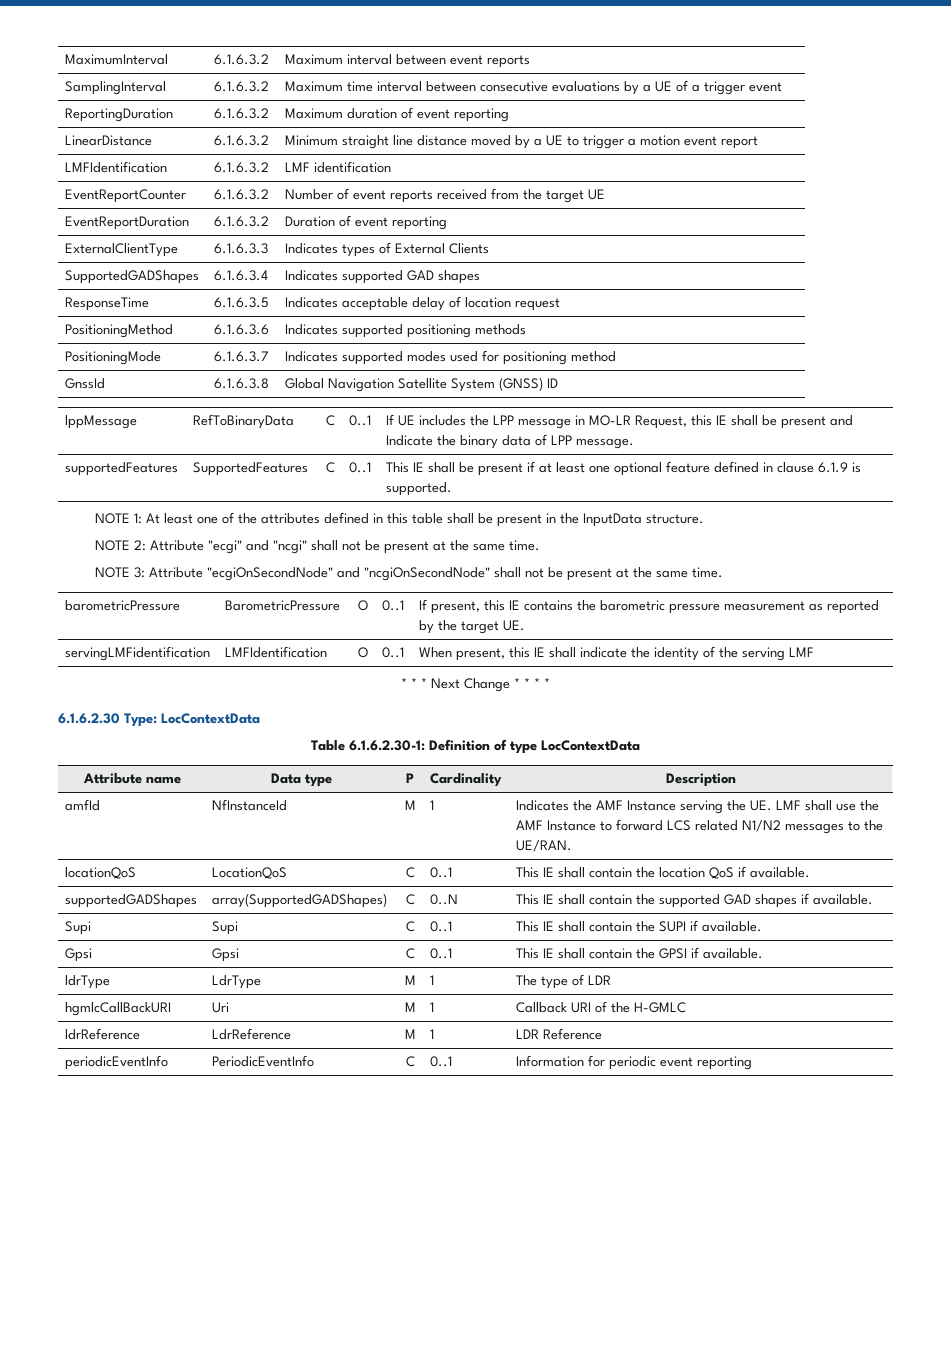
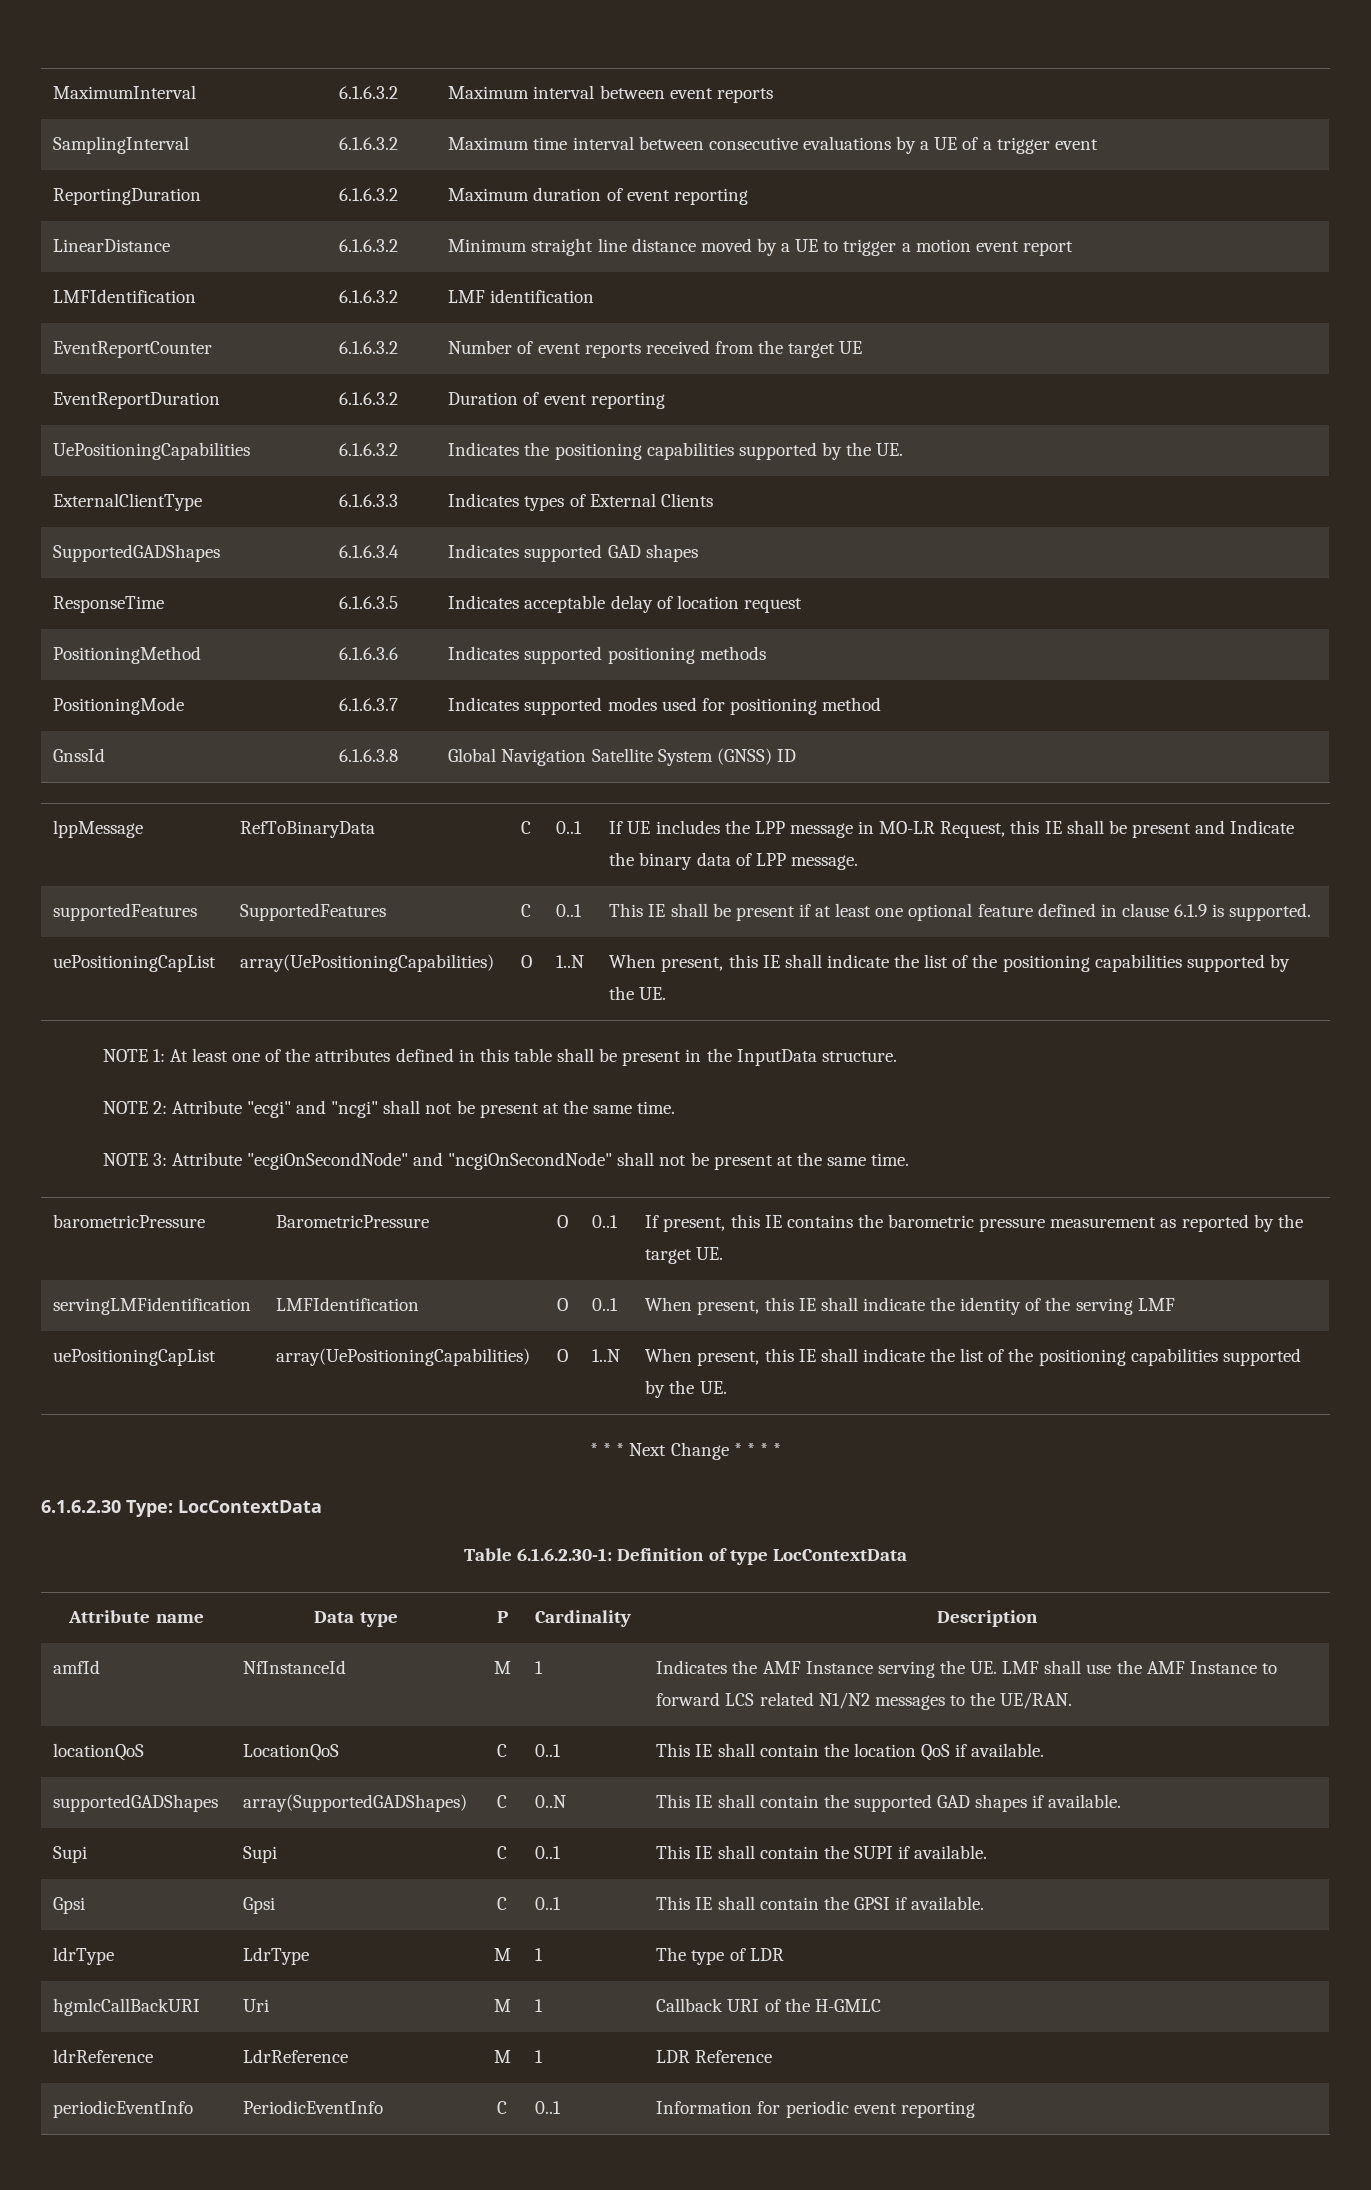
(448, 223) none -> [53,442,251,460] [339,443,399,456] [448,442,904,460] // UePositioningCapabilities | 6.1.6.3.2 | Indicates the positioning capabilities supported by the UE.
(453, 489) none -> [53,955,217,972] [240,954,495,972] [520,955,532,968] [556,955,585,968] [609,954,1290,972] [609,986,667,1000] // uePositioningCapList | array(UePositioningCapabilities) | O | 1..N | When present, this IE shall indicate the list of the positioning capabilities supported by the UE.
(815, 652) none -> [53,1349,217,1366] [276,1348,531,1366] [556,1349,568,1362] [592,1349,621,1362] [645,1348,1301,1366] [645,1380,727,1398] // uePositioningCapList | array(UePositioningCapabilities) | O | 1..N | When present, this IE shall indicate the list of the positioning capabilities supported by the UE.

